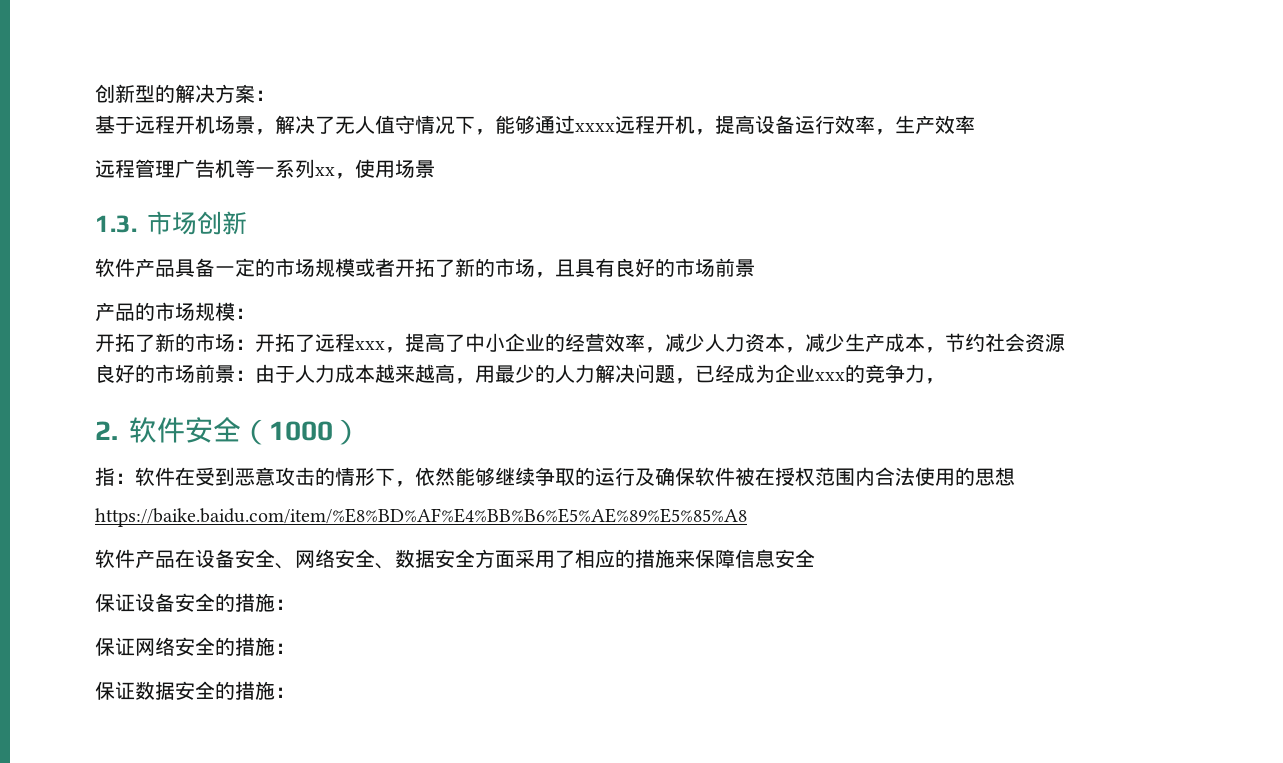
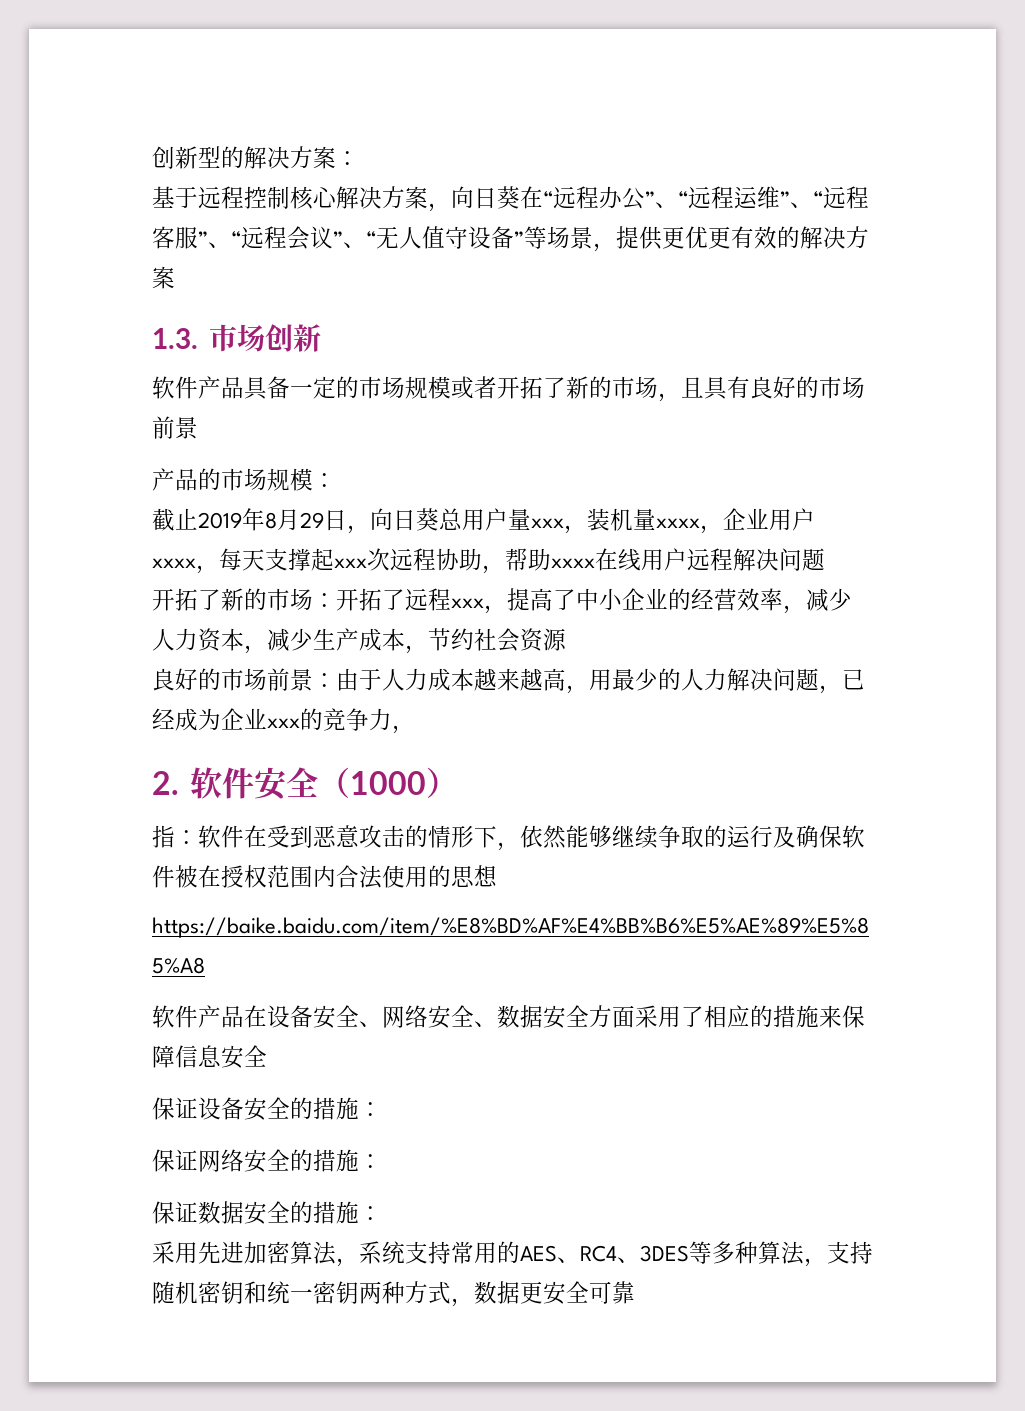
[175,115,975,135] [95,159,435,179] 开机场景，解决了无人值守情况下，能够通过xxxx远程开机，提高设备运行效率，生产效率 // 远程管理广告机等一系列xx，使用场景 -> [244,186,869,212] [152,226,869,252] [152,266,175,289] 控制核心解决方案，向日葵在“远程办公”、“远程运维”、“远程客服”、“远程会议”、“无人值守设备”等场景，提供更优更有效的解决方案
(255, 313) none -> [152,508,815,534] [152,548,825,574] // 截止2019年8月29日，向日葵总用户量xxx，装机量xxxx，企业用户xxxx，每天支撑起xxx次远程协助，帮助xxxx在线用户远程解决问题
(295, 692) none -> [152,1241,873,1267] [152,1281,635,1307] // 采用先进加密算法，系统支持常用的AES、RC4、3DES等多种算法，支持随机密钥和统一密钥两种方式，数据更安全可靠

